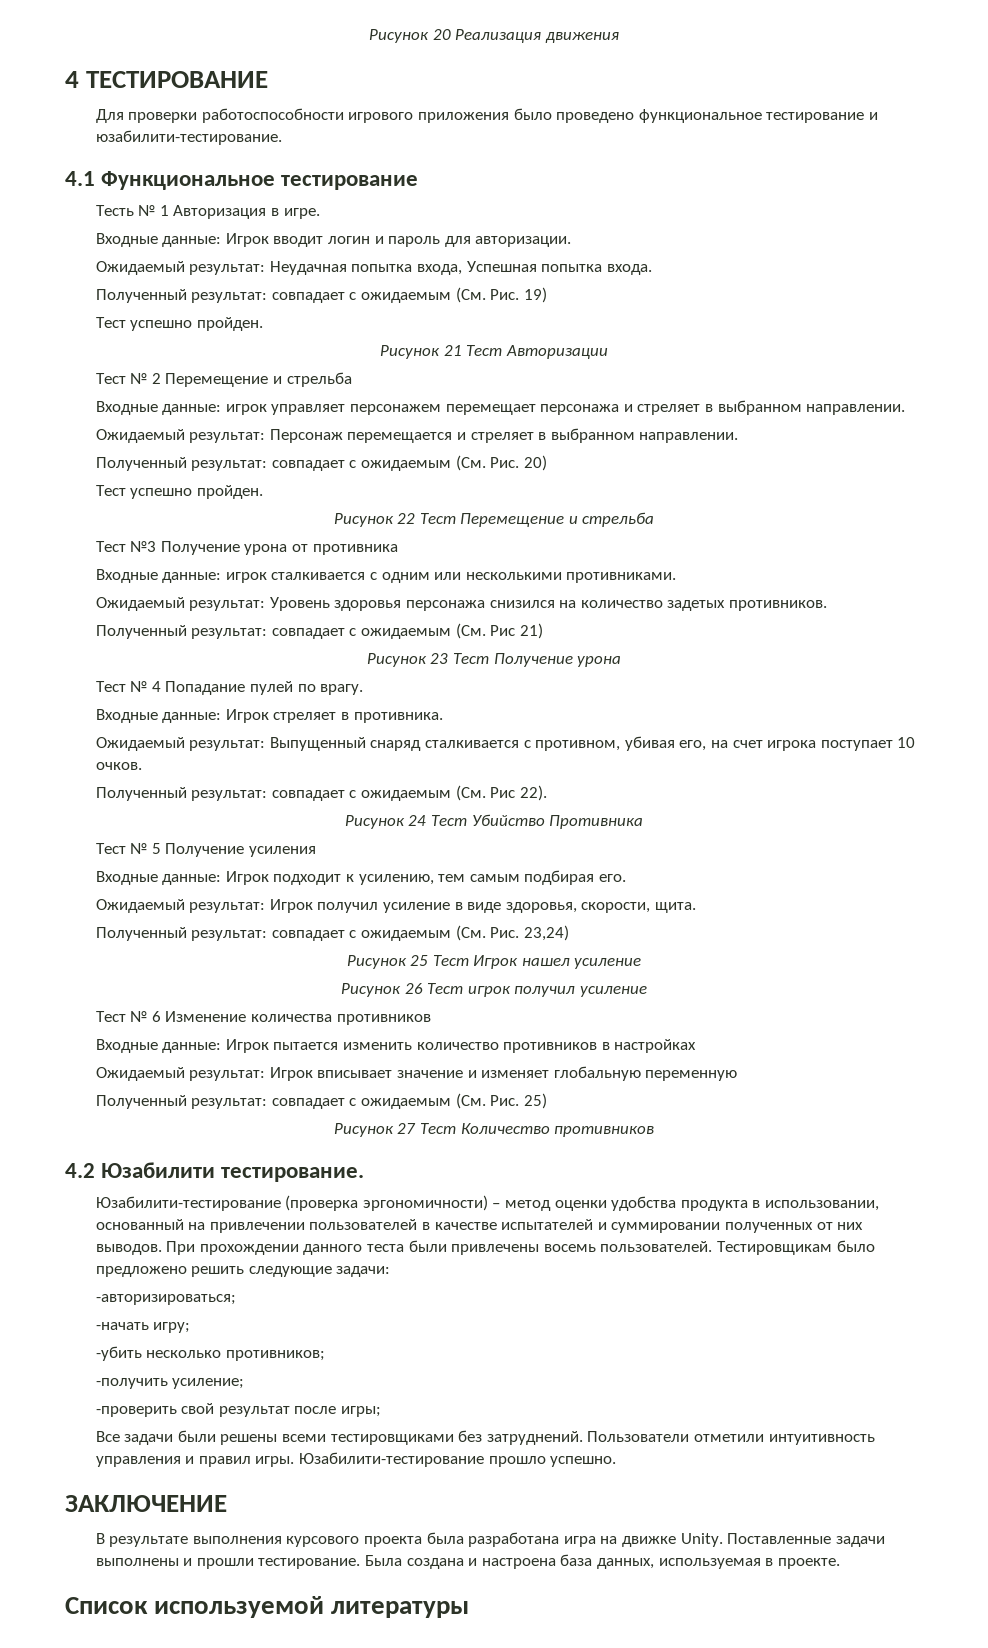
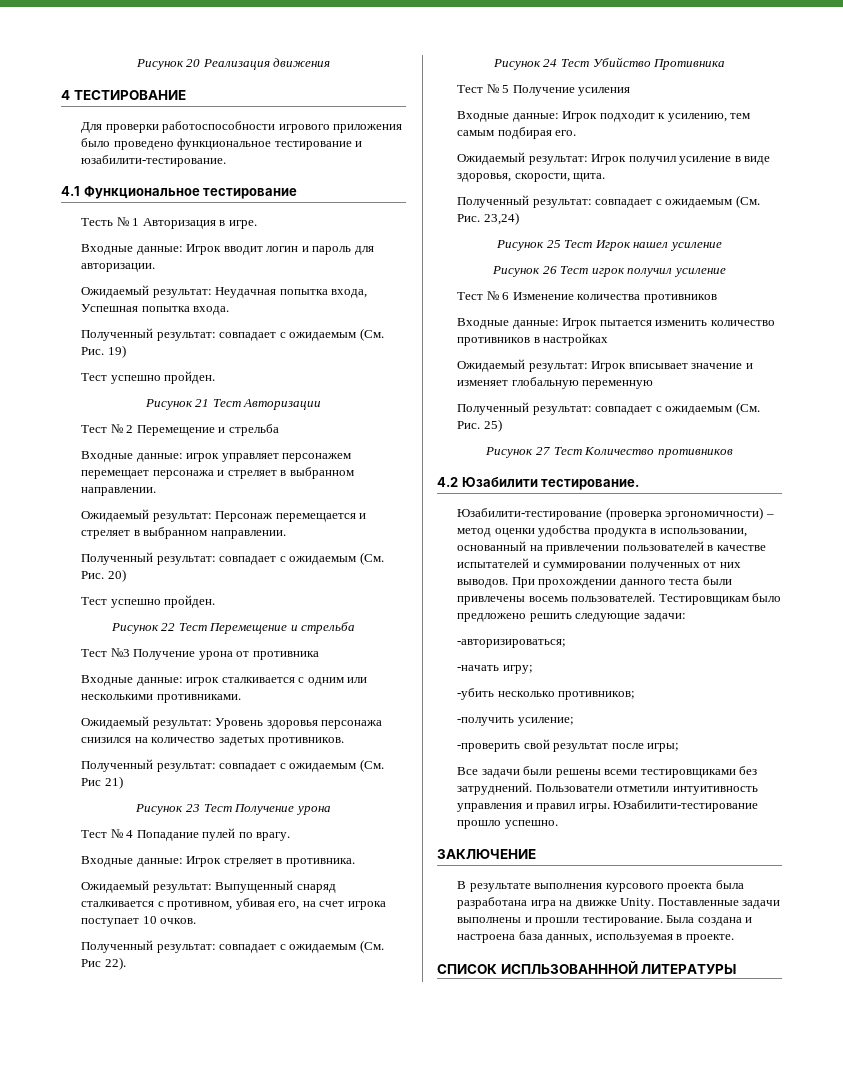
[65,1596,470,1618] Список используемой литературы -> [437,961,737,974] СПИСОК ИСПЛЬЗОВАНННОЙ ЛИТЕРАТУРЫ

